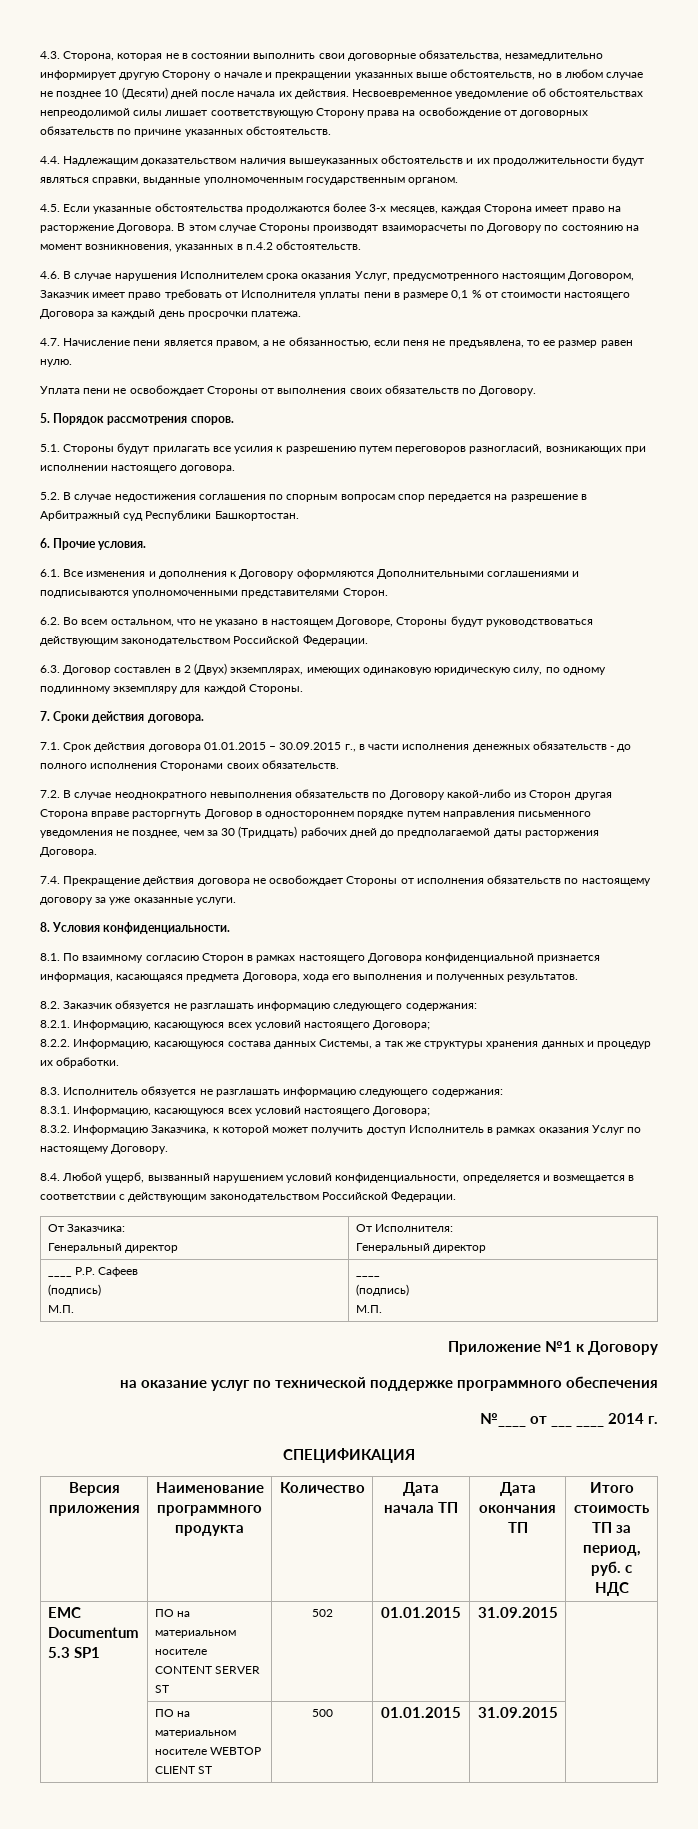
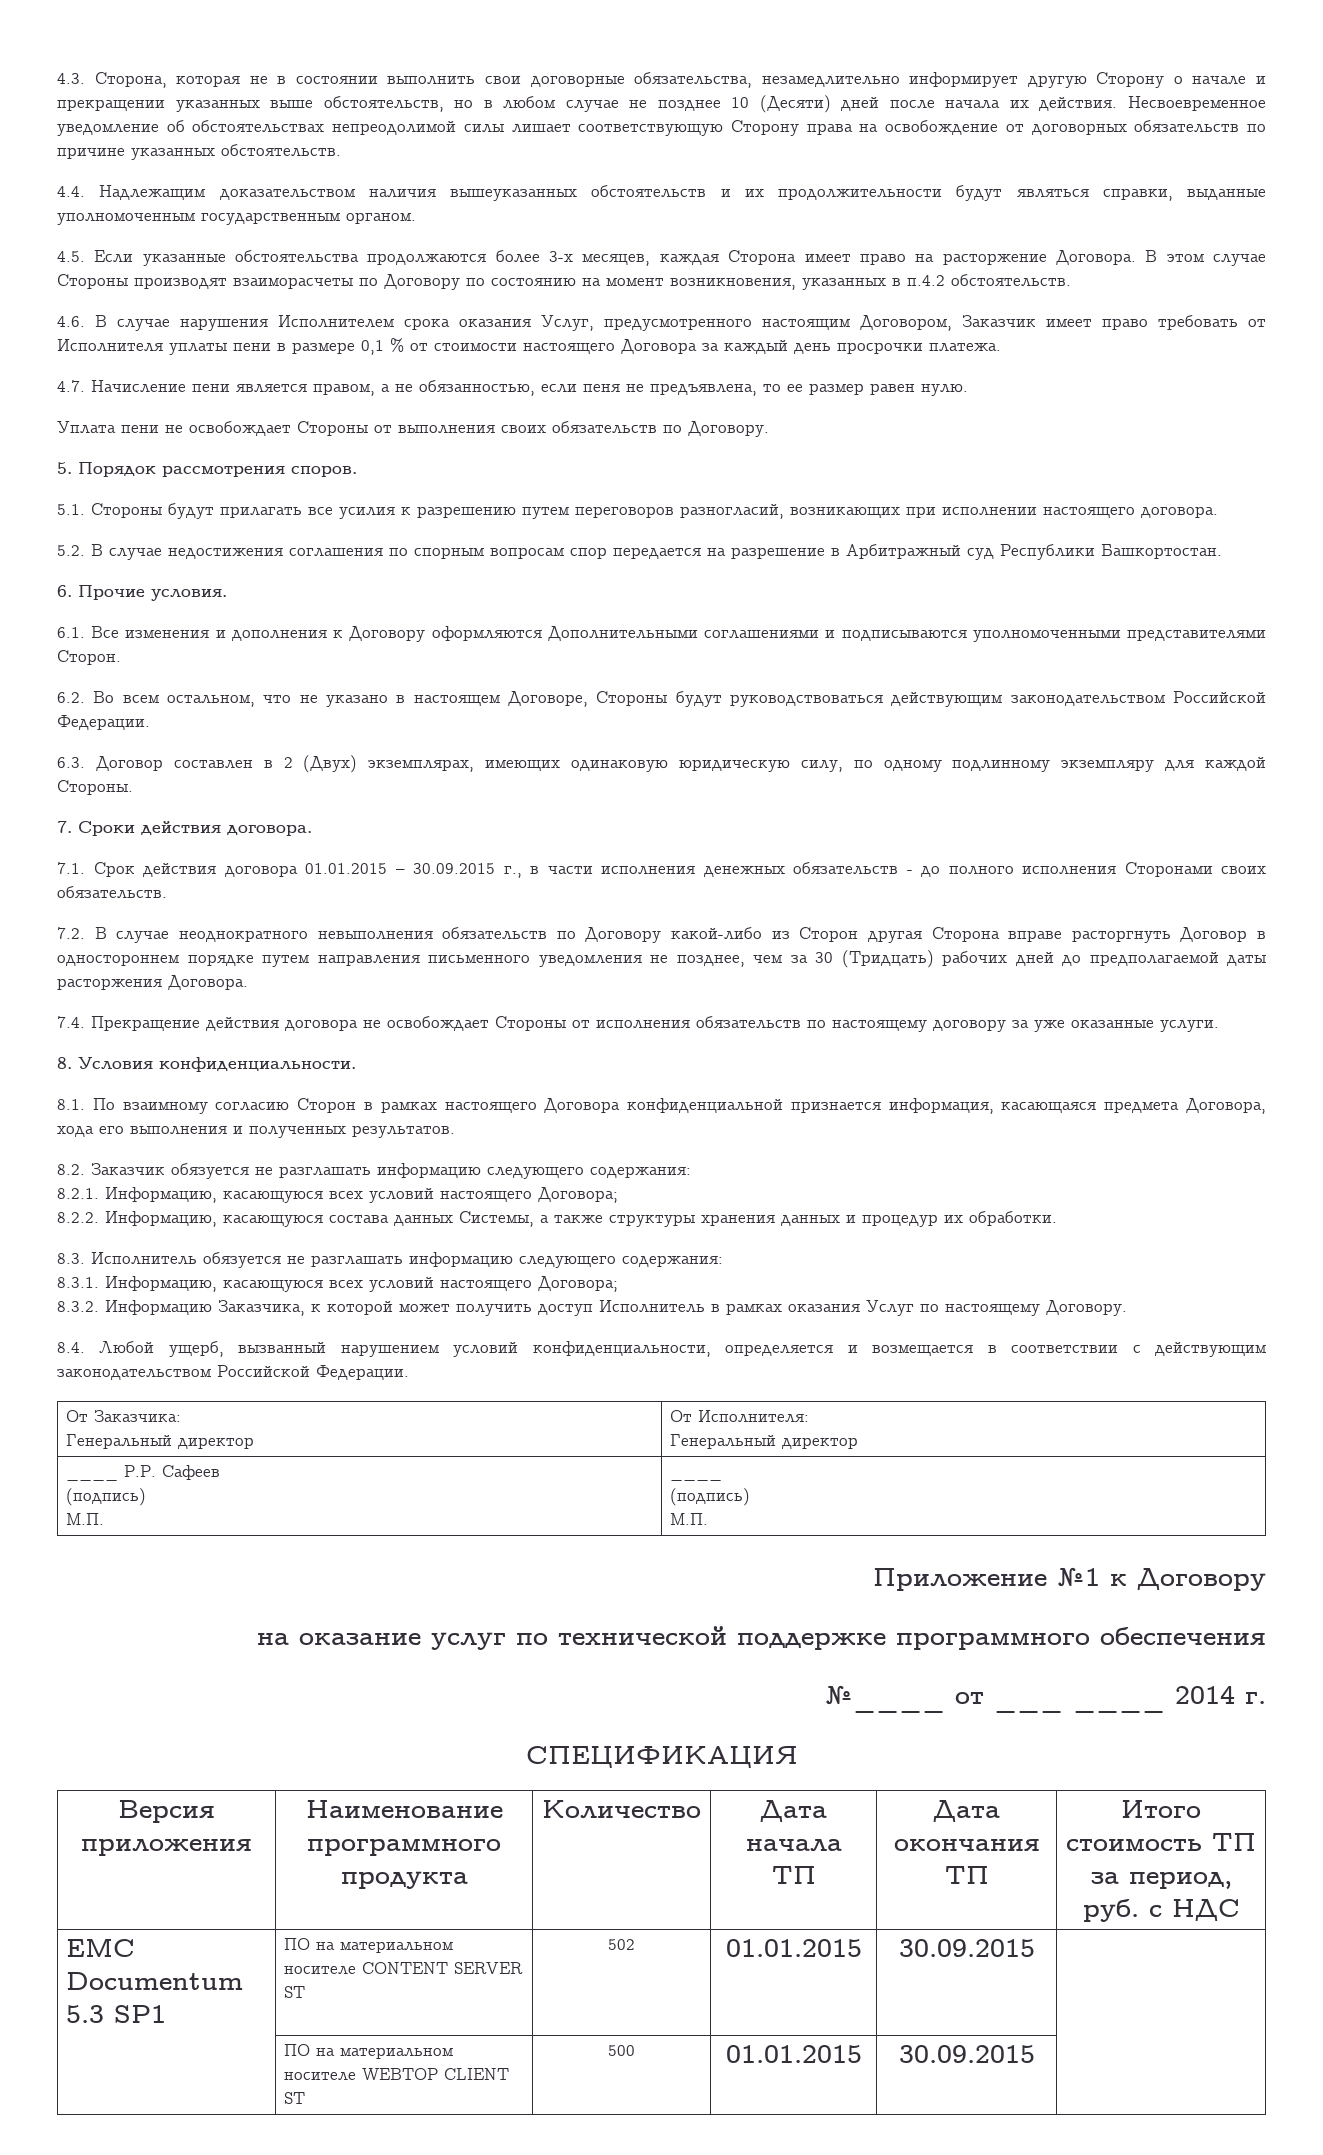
[384,1041,421,1047] так же -> [554,1215,603,1223] также
[477,1607,558,1618] 31.09.2015 -> [898,1939,1035,1957] 30.09.2015
[477,1707,558,1718] 31.09.2015 -> [898,2045,1035,2063] 30.09.2015

